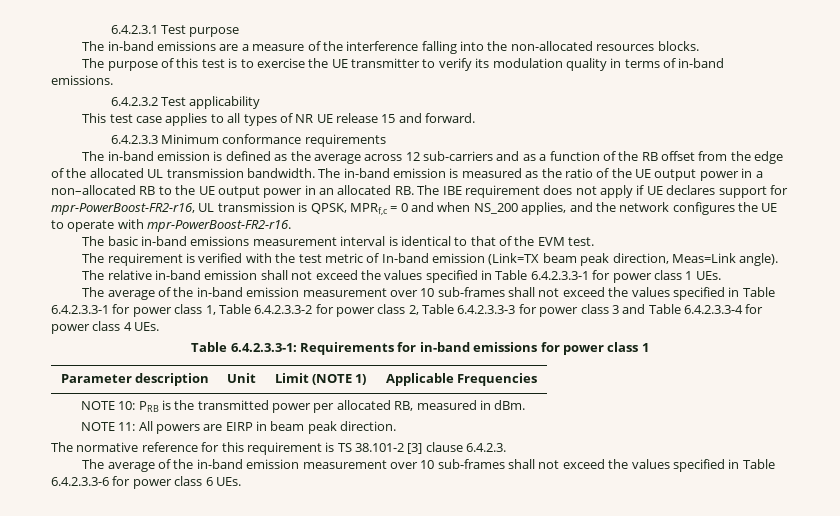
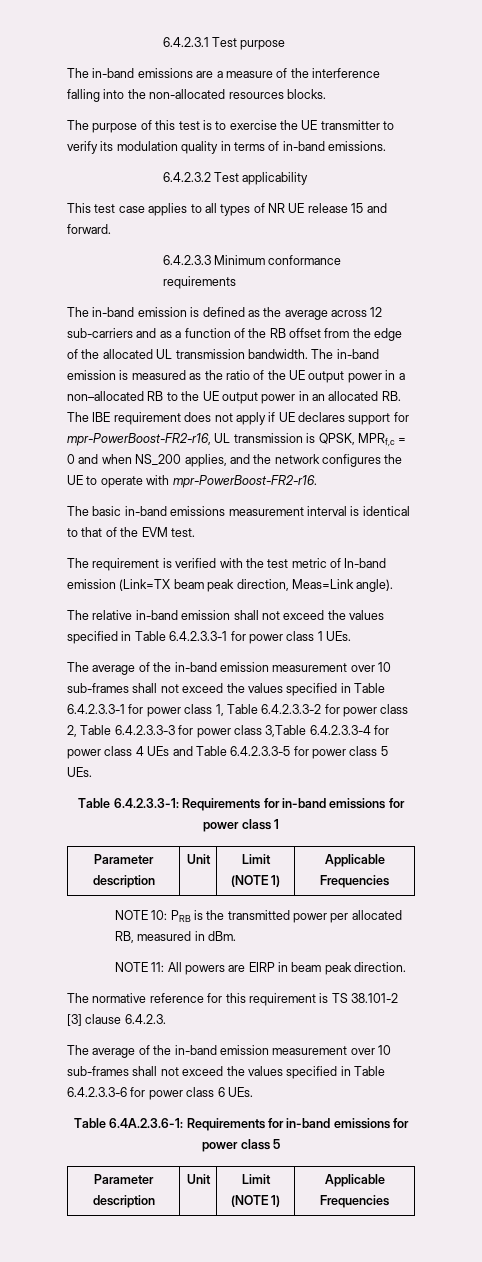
[611,304,681,314] 3 and Table -> [265,725,307,737] 3,Table
(132, 326) none -> [147,746,388,759] UEs and Table 6.4.2.3.3-5 for power class 5
(241, 481) none -> [73,1118,410,1131] [202,1139,280,1152] [94,1174,154,1184] [92,1195,155,1208] [186,1174,211,1184] [241,1174,271,1184] [230,1195,281,1207] [324,1174,385,1187] [320,1195,389,1208] // Table 6.4A.2.3.6-1: Requirements for in-band emissions for power class 5 // Parameter description | Unit | Limit (NOTE 1) | Applicable Frequencies

